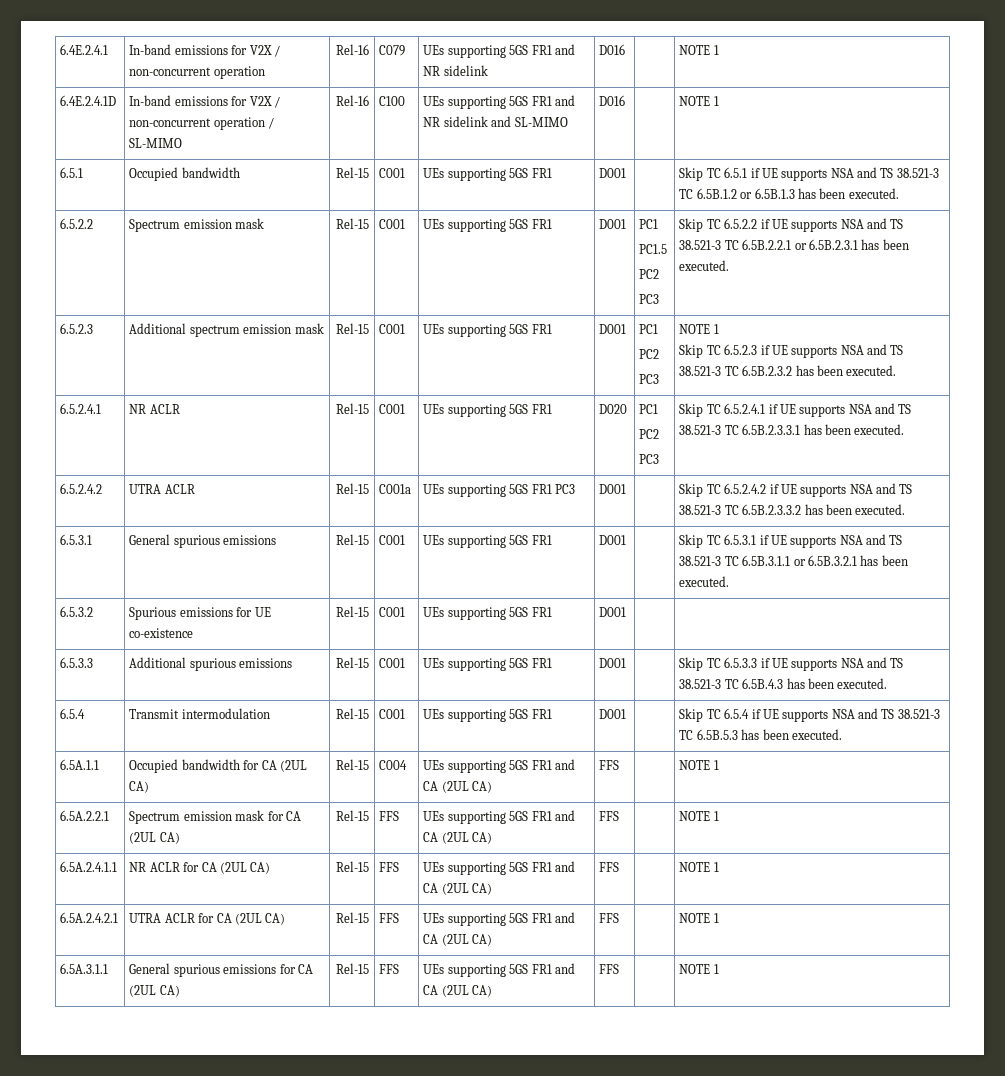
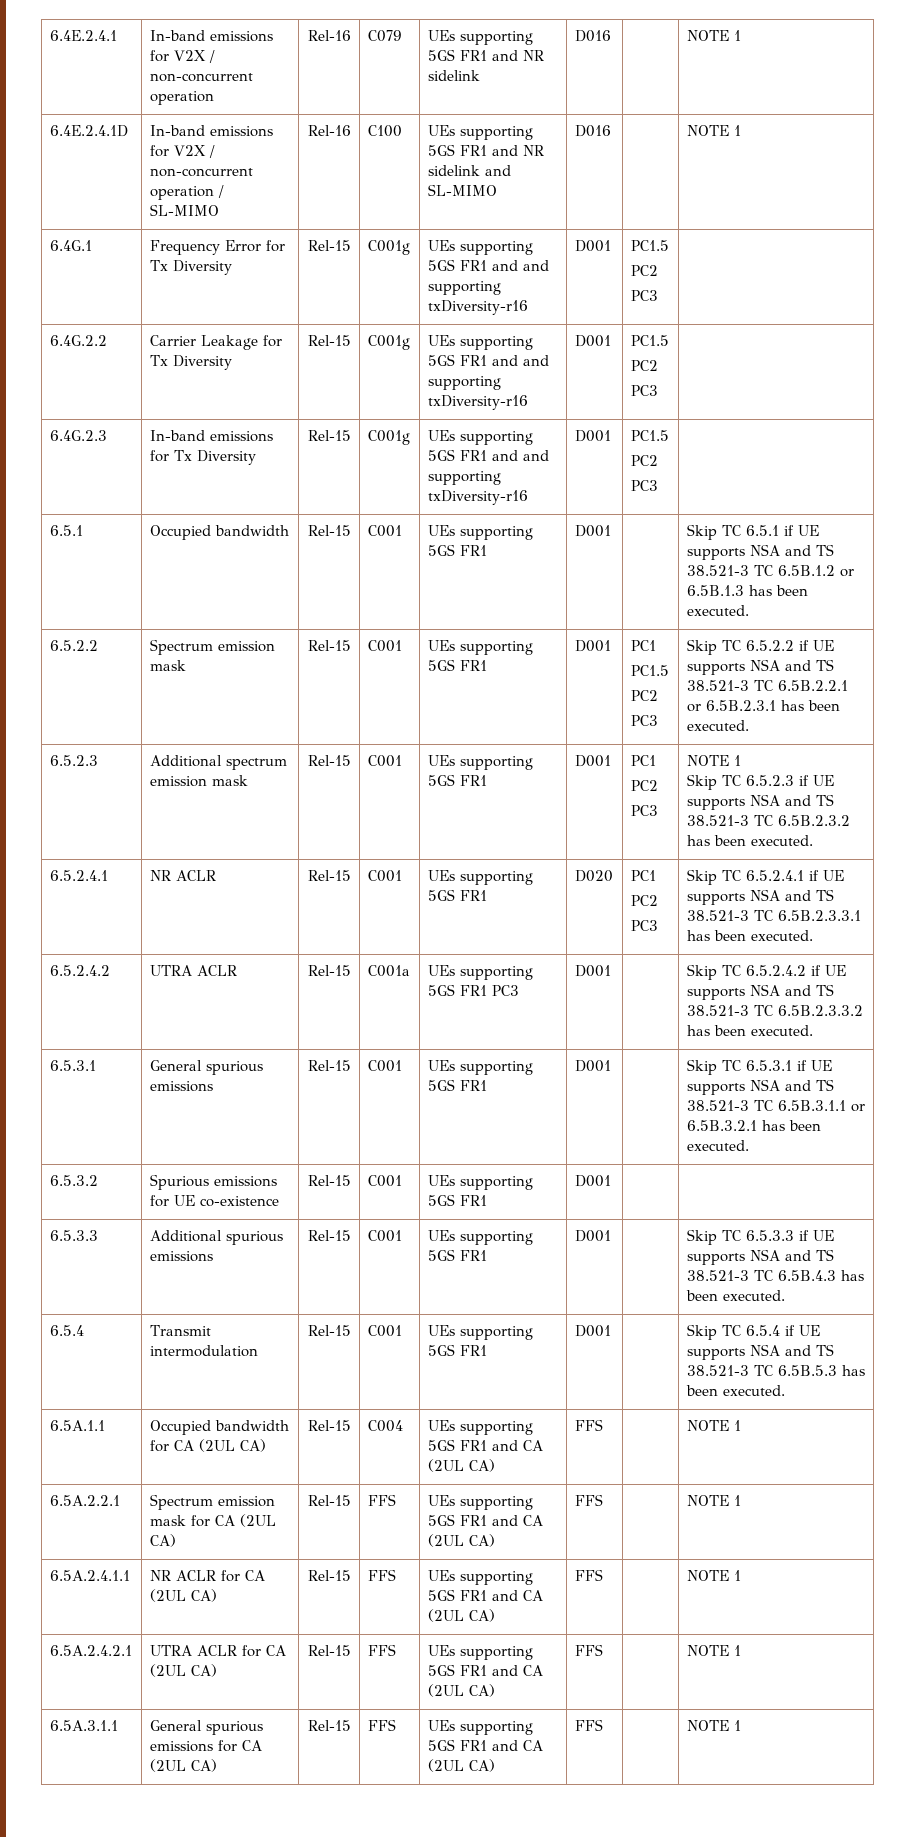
(719, 101) none -> [49,240,92,251] [149,240,285,255] [149,260,232,275] [307,240,351,251] [367,240,410,255] [427,240,533,255] [427,259,549,271] [427,281,501,295] [427,300,528,315] [574,240,611,252] [630,240,669,251] [630,265,658,276] [630,290,658,301] [49,335,107,346] [149,335,282,350] [149,355,232,370] [307,335,351,346] [367,335,410,350] [427,335,533,350] [427,354,549,366] [427,376,501,390] [427,395,528,410] [574,335,611,347] [630,335,669,346] [630,360,658,371] [630,385,658,396] [49,430,107,441] [149,430,273,442] [149,450,256,465] [307,430,351,441] [367,430,410,445] [427,430,533,445] [427,449,549,461] [427,471,501,485] [427,490,528,505] [574,430,611,442] [630,430,669,441] [630,455,658,466] [630,480,658,491] // 6.4G.1 | Frequency Error for Tx Diversity | Rel-15 | C001g | UEs supporting 5GS FR1 and and supporting txDiversity-r16 | D001 | PC1.5 // PC2 // PC3 | // 6.4G.2.2 | Carrier Leakage for Tx Diversity | Rel-15 | C001g | UEs supporting 5GS FR1 and and supporting txDiversity-r16 | D001 | PC1.5 // PC2 // PC3 | // 6.4G.2.3 | In-band emissions for Tx Diversity | Rel-15 | C001g | UEs supporting 5GS FR1 and and supporting txDiversity-r16 | D001 | PC1.5 // PC2 // PC3 |

